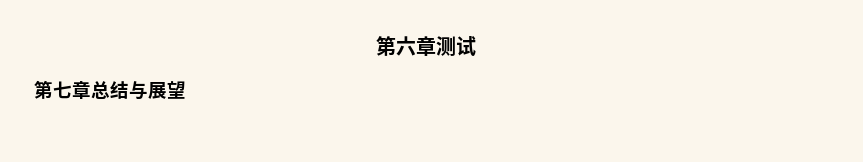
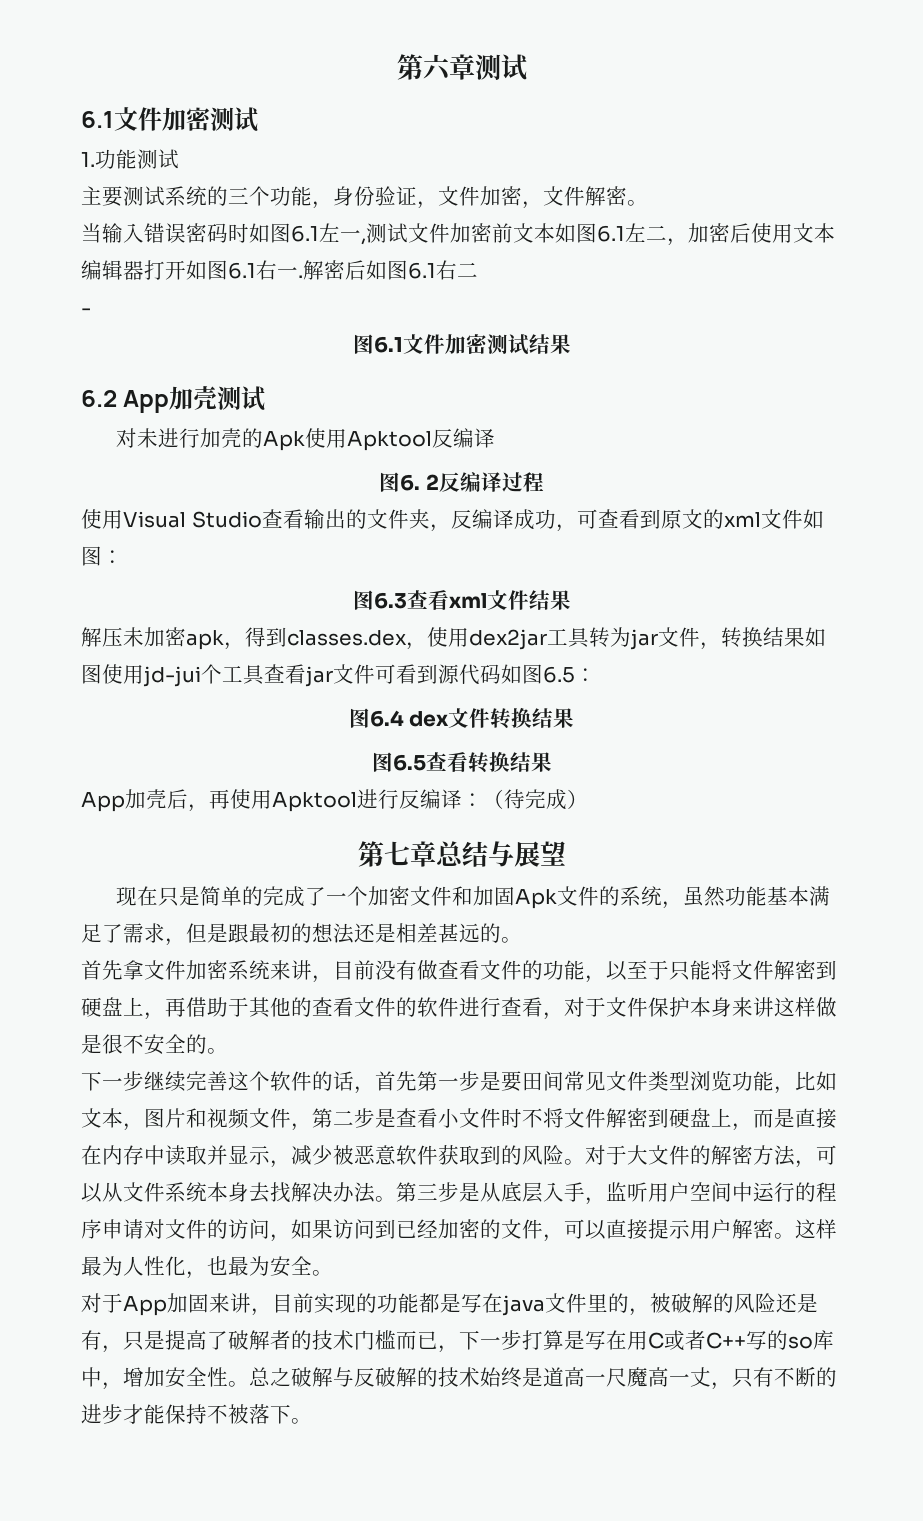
[34,80,186,100] 第七章总结与展望 -> [81,107,258,132] [81,149,179,169] [81,186,648,209] [81,223,835,246] [81,260,478,280] [81,308,91,315] [352,334,571,355] [81,386,266,413] [116,428,496,451] [379,472,544,492] [81,509,824,532] [81,546,123,566] [352,590,571,610] [81,627,826,650] [81,664,596,687] [348,707,575,729] [371,751,552,773] [81,789,588,812] [357,841,566,867] [116,886,831,909] [81,923,522,946] [81,960,837,983] [81,997,837,1020] [81,1034,228,1055] [81,1071,837,1094] [81,1108,837,1131] [81,1145,837,1168] [81,1182,837,1205] [81,1219,837,1242] [81,1256,333,1279] [81,1293,818,1316] [81,1330,834,1353] [81,1367,837,1390] [81,1404,312,1424] 6.1文件加密测试 // 1.功能测试 // 主要测试系统的三个功能，身份验证，文件加密，文件解密。 // 当输入错误密码时如图6.1左一,测试文件加密前文本如图6.1左二，加密后使用文本编辑器打开如图6.1右一.解密后如图6.1右二 // - // 图6.1文件加密测试结果 // 6.2 App加壳测试 // 对未进行加壳的Apk使用Apktool反编译 // 图6. 2反编译过程 // 使用Visual Studio查看输出的文件夹，反编译成功，可查看到原文的xml文件如图： // 图6.3查看xml文件结果 // 解压未加密apk，得到classes.dex，使用dex2jar工具转为jar文件，转换结果如图使用jd-jui个工具查看jar文件可看到源代码如图6.5： // 图6.4 dex文件转换结果 // 图6.5查看转换结果 // App加壳后，再使用Apktool进行反编译：（待完成） // 第七章总结与展望 // 现在只是简单的完成了一个加密文件和加固Apk文件的系统，虽然功能基本满足了需求，但是跟最初的想法还是相差甚远的。 // 首先拿文件加密系统来讲，目前没有做查看文件的功能，以至于只能将文件解密到硬盘上，再借助于其他的查看文件的软件进行查看，对于文件保护本身来讲这样做是很不安全的。 // 下一步继续完善这个软件的话，首先第一步是要田间常见文件类型浏览功能，比如文本，图片和视频文件，第二步是查看小文件时不将文件解密到硬盘上，而是直接在内存中读取并显示，减少被恶意软件获取到的风险。对于大文件的解密方法，可以从文件系统本身去找解决办法。第三步是从底层入手，监听用户空间中运行的程序申请对文件的访问，如果访问到已经加密的文件，可以直接提示用户解密。这样最为人性化，也最为安全。 // 对于App加固来讲，目前实现的功能都是写在java文件里的，被破解的风险还是有，只是提高了破解者的技术门槛而已，下一步打算是写在用C或者C++写的so库中，增加安全性。总之破解与反破解的技术始终是道高一尺魔高一丈，只有不断的进步才能保持不被落下。

